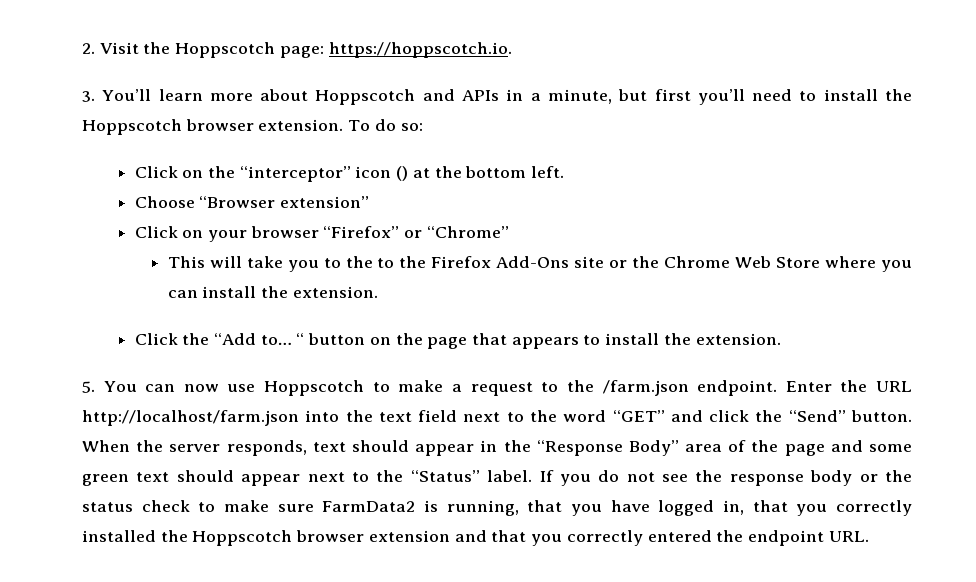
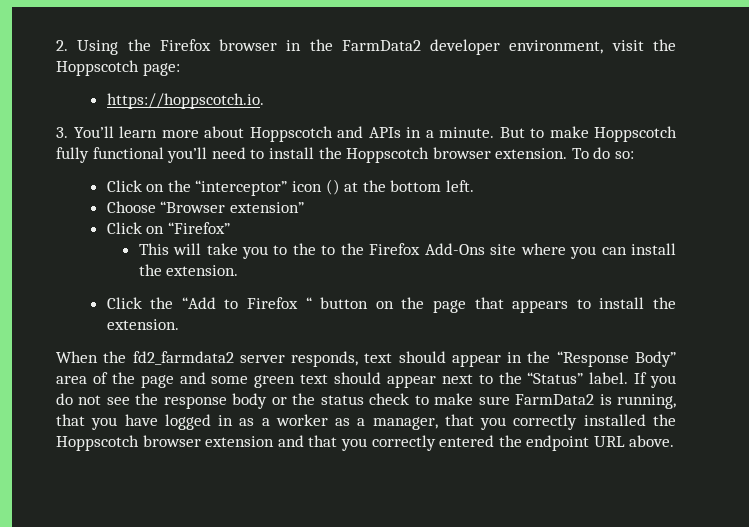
[99,42,139,54] Visit -> [77,39,644,55] Using the Firefox browser in the FarmData2 developer environment, visit
(324, 52) none -> (180, 69) //
[547,89,691,104] minute, but first -> [439,126,677,142] [56,147,164,163] minute. But to make Hoppscotch fully functional
[207,226,319,242] your browser -> (165, 230) none
[404,226,509,238] or “Chrome” -> (230, 228) none
[609,256,821,268] or the Chrome Web Store -> (517, 249) none
[260,335,292,345] to… -> [224,297,299,309] to Firefox
[82,380,912,396] [82,410,912,426] 5. You can now use Hoppscotch to make a request to the /farm.json endpoint. Enter the URL http://localhost/farm.json into the text field next to the word “GET” and click the “Send” button. -> (179, 324) none
(164, 446) none -> [132,351,234,365] fd2_farmdata2
[722,500,744,515] in, -> [218,414,438,430] in as a worker as a manager,
[828,531,869,542] URL. -> [593,435,675,447] URL above.

